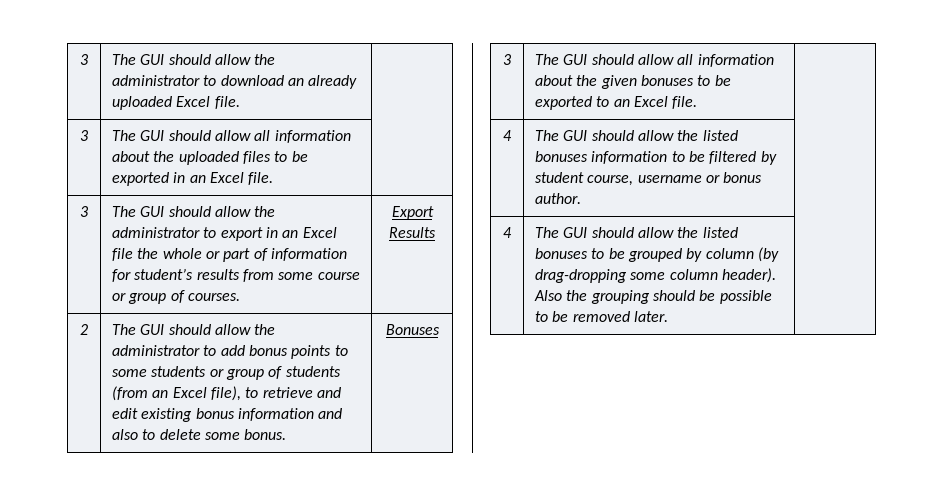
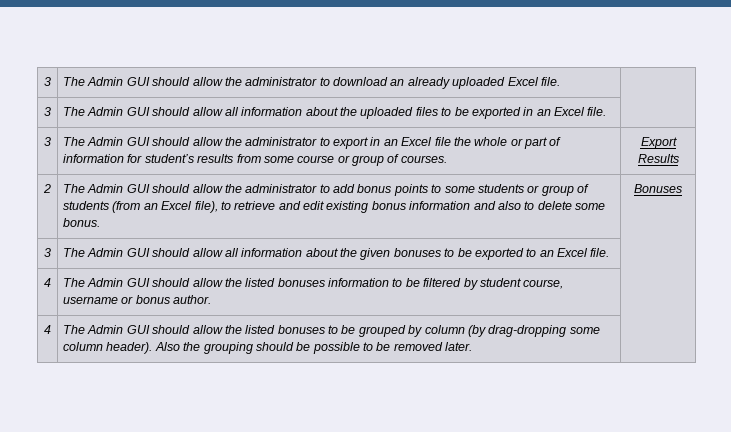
[80,54,88,65] [112,54,137,65] 3 | The -> [44,77,51,86] [63,77,124,86] 3 | The Admin
(137, 135) none -> [87,107,124,116] Admin
(137, 211) none -> [87,137,124,146] Admin
(137, 329) none -> [87,184,124,193] Admin
(560, 59) none -> [87,248,124,257] Admin
(560, 135) none -> [87,278,124,287] Admin
(560, 232) none -> [87,325,124,334] Admin

